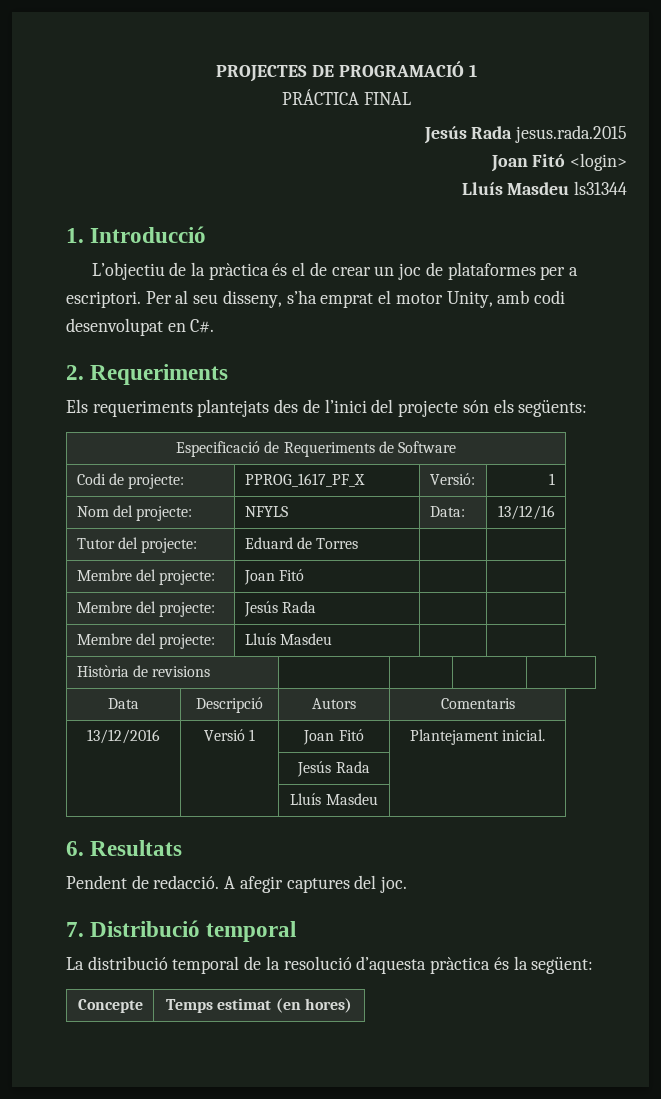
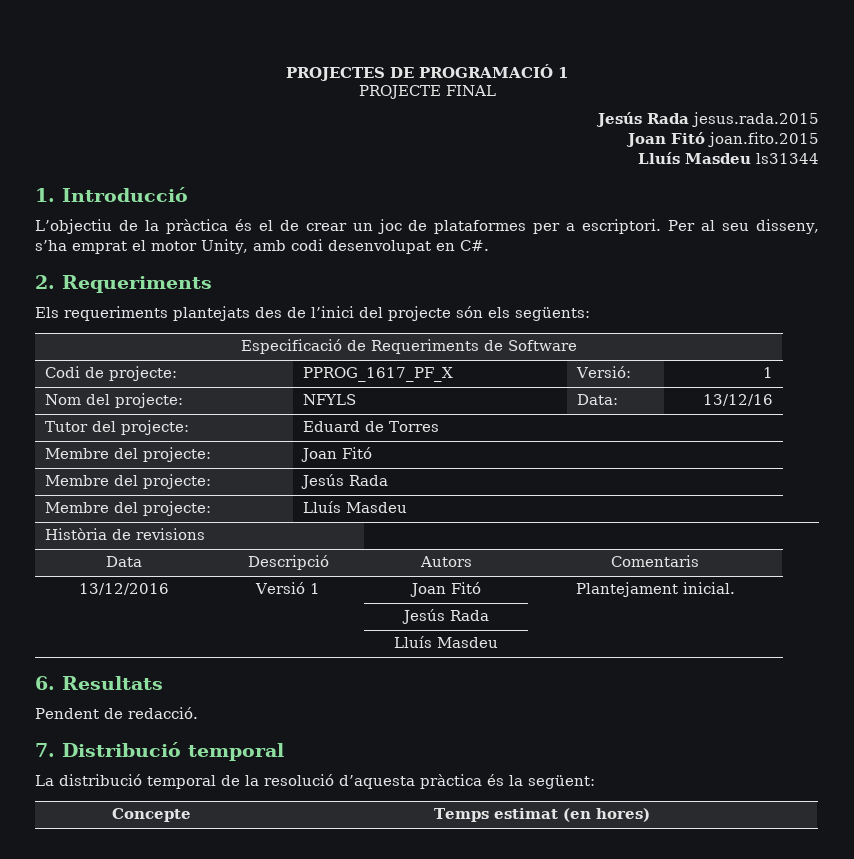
[282,89,360,105] PRÁCTICA -> [358,85,441,99] PROJECTE
[570,153,627,171] <login> -> [708,132,819,147] joan.fito.2015
[224,875,408,893] A afegir captures del joc. -> (198, 713) none

